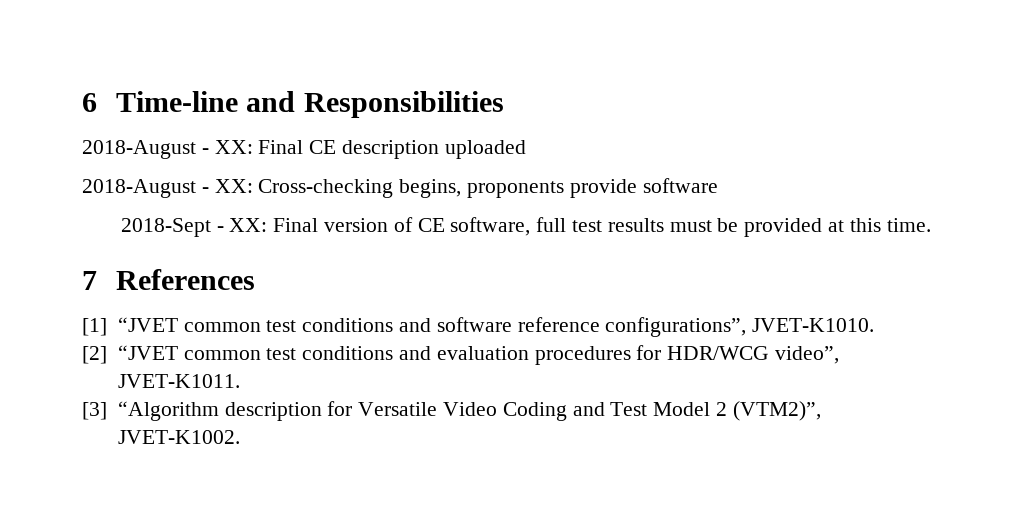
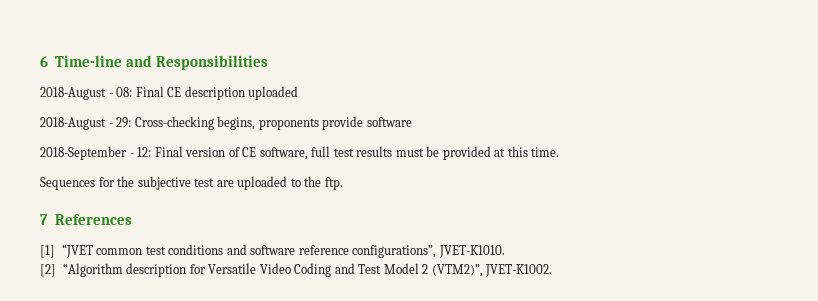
[214,140,253,154] XX: -> [116,87,133,97] 08:
[214,179,253,193] XX: -> [116,117,132,128] 29:
[120,218,268,237] 2018-Sept - XX: -> [40,146,152,160] 2018-September - 12:
(931, 225) none -> [40,176,343,190] // Sequences for the subjective test are uploaded to the ftp.
[117,345,839,365] [117,374,240,388] [82,402,107,420] “JVET common test conditions and evaluation procedures for HDR/WCG video”, JVET-K1011. // [3] -> (56, 270) none

